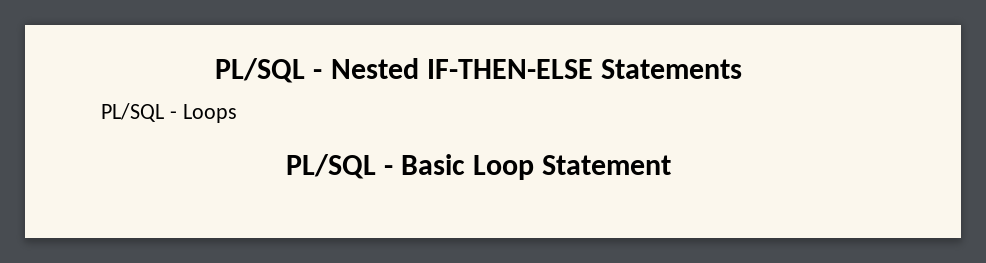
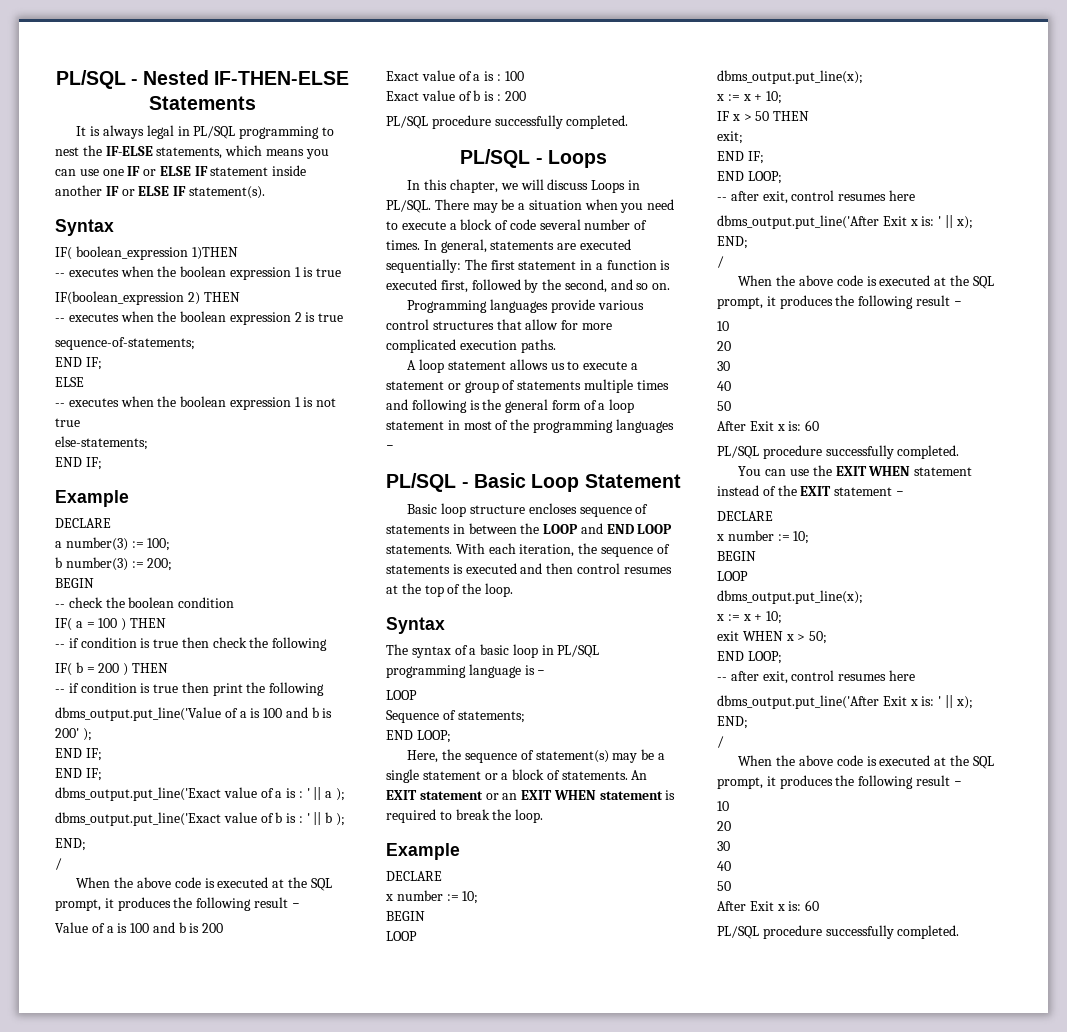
[101,103,237,123] PL/SQL - Loops -> [76,125,334,139] [55,145,329,159] [55,165,307,176] [55,185,265,199] [55,219,114,236] [55,246,238,260] [55,266,342,280] [55,291,240,305] [55,311,344,325] [55,337,195,350] [55,357,102,370] [55,377,84,387] [55,396,337,410] [55,418,80,427] [55,436,148,450] [55,457,102,470] [55,490,129,507] [55,518,111,528] [55,537,171,551] [55,557,173,571] [55,578,94,588] [55,597,235,608] [55,618,166,631] [55,637,328,651] [55,662,168,676] [55,682,325,696] [55,707,333,721] [55,728,92,741] [55,748,102,761] [55,768,102,781] [55,787,346,801] [55,812,346,826] [55,838,86,851] [55,858,62,870] [76,877,332,891] [55,897,300,911] [55,922,224,933] [386,70,524,81] [386,90,526,101] [386,115,629,129] [460,149,607,168] [407,179,640,193] [386,199,675,213] [386,219,648,230] [386,239,631,253] [386,259,671,273] [386,279,671,293] [407,299,644,313] [386,319,612,330] [386,339,556,353] [407,359,638,373] [386,379,669,393] [386,399,635,413] [386,419,674,433] [386,445,394,450] It is always legal in PL/SQL programming to nest the IF-ELSE statements, which means you can use one IF or ELSE IF statement inside another IF or ELSE IF statement(s). // Syntax // IF( boolean_expression 1)THEN // -- executes when the boolean expression 1 is true // IF(boolean_expression 2) THEN // -- executes when the boolean expression 2 is true // sequence-of-statements; // END IF; // ELSE // -- executes when the boolean expression 1 is not true // else-statements; // END IF; // Example // DECLARE // a number(3) := 100; // b number(3) := 200; // BEGIN // -- check the boolean condition // IF( a = 100 ) THEN // -- if condition is true then check the following // IF( b = 200 ) THEN // -- if condition is true then print the following // dbms_output.put_line('Value of a is 100 and b is 200' ); // END IF; // END IF; // dbms_output.put_line('Exact value of a is : ' || a ); // dbms_output.put_line('Exact value of b is : ' || b ); // END; // / // When the above code is executed at the SQL prompt, it produces the following result − // Value of a is 100 and b is 200 // Exact value of a is : 100 // Exact value of b is : 200 // PL/SQL procedure successfully completed. // PL/SQL - Loops // In this chapter, we will discuss Loops in PL/SQL. There may be a situation when you need to execute a block of code several number of times. In general, statements are executed sequentially: The first statement in a function is executed first, followed by the second, and so on. // Programming languages provide various control structures that allow for more complicated execution paths. // A loop statement allows us to execute a statement or group of statements multiple times and following is the general form of a loop statement in most of the programming languages −
(672, 165) none -> [407,503,649,517] [386,523,673,534] [386,543,670,557] [386,563,672,574] [386,583,513,597] [386,617,445,634] [386,644,600,658] [386,664,546,678] [386,690,417,700] [386,710,525,723] [386,730,451,743] [407,749,665,763] [386,769,648,783] [386,790,676,800] [386,809,544,823] [386,843,460,860] [386,871,442,881] [385,890,479,904] [386,911,425,921] [386,931,417,941] [717,70,863,84] [716,91,783,104] [717,111,810,121] [717,131,743,144] [717,151,764,164] [717,171,782,184] [717,190,915,204] [717,215,973,229] [717,236,748,249] [717,256,724,268] [738,275,994,289] [717,295,962,309] [717,321,729,331] [717,341,731,351] [717,361,730,371] [717,381,731,391] [717,401,731,411] [717,420,820,431] [717,445,960,459] [738,465,973,476] [717,485,904,496] [717,511,773,521] [716,530,810,544] [717,551,756,561] [717,571,748,581] [717,590,863,604] [716,611,783,624] [717,631,828,644] [717,651,782,664] [717,670,915,684] [717,695,973,709] [717,716,748,729] [717,736,724,748] [738,755,994,769] [717,775,962,789] [717,801,729,811] [717,821,731,831] [717,841,730,851] [717,861,731,871] [717,881,731,891] [717,900,820,911] [717,925,960,939] // Basic loop structure encloses sequence of statements in between the LOOP and END LOOP statements. With each iteration, the sequence of statements is executed and then control resumes at the top of the loop. // Syntax // The syntax of a basic loop in PL/SQL programming language is − // LOOP // Sequence of statements; // END LOOP; // Here, the sequence of statement(s) may be a single statement or a block of statements. An EXIT statement or an EXIT WHEN statement is required to break the loop. // Example // DECLARE // x number := 10; // BEGIN // LOOP // dbms_output.put_line(x); // x := x + 10; // IF x > 50 THEN // exit; // END IF; // END LOOP; // -- after exit, control resumes here // dbms_output.put_line('After Exit x is: ' || x); // END; // / // When the above code is executed at the SQL prompt, it produces the following result − // 10 // 20 // 30 // 40 // 50 // After Exit x is: 60 // PL/SQL procedure successfully completed. // You can use the EXIT WHEN statement instead of the EXIT statement − // DECLARE // x number := 10; // BEGIN // LOOP // dbms_output.put_line(x); // x := x + 10; // exit WHEN x > 50; // END LOOP; // -- after exit, control resumes here // dbms_output.put_line('After Exit x is: ' || x); // END; // / // When the above code is executed at the SQL prompt, it produces the following result − // 10 // 20 // 30 // 40 // 50 // After Exit x is: 60 // PL/SQL procedure successfully completed.

